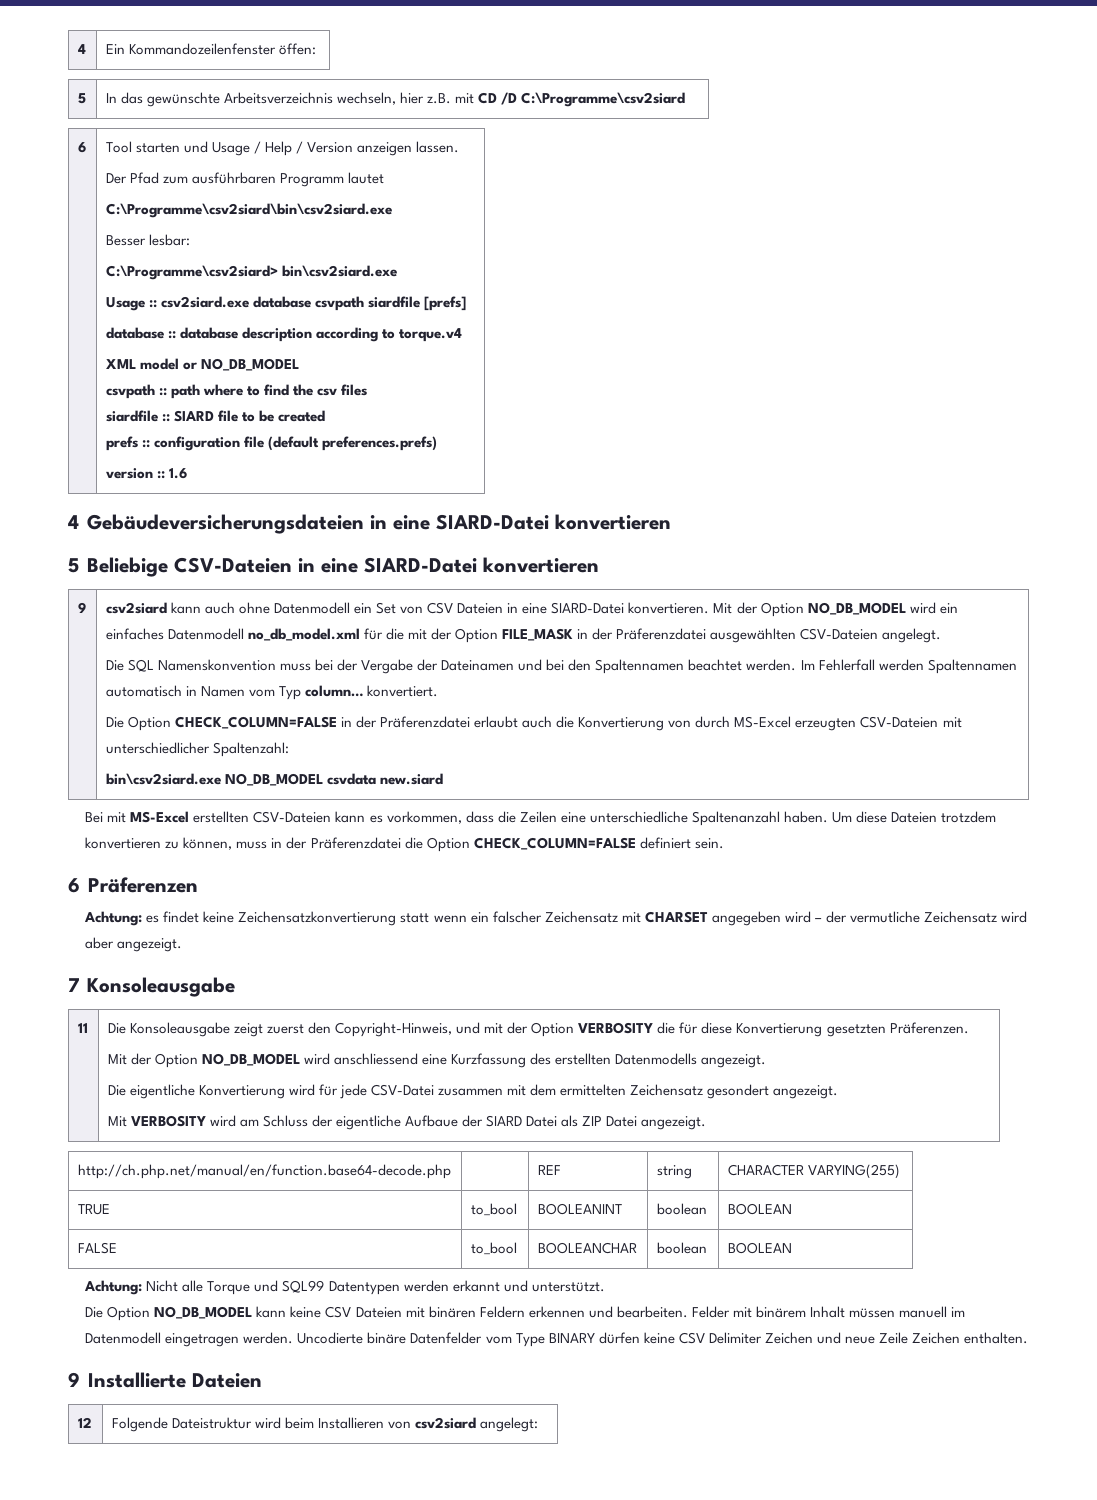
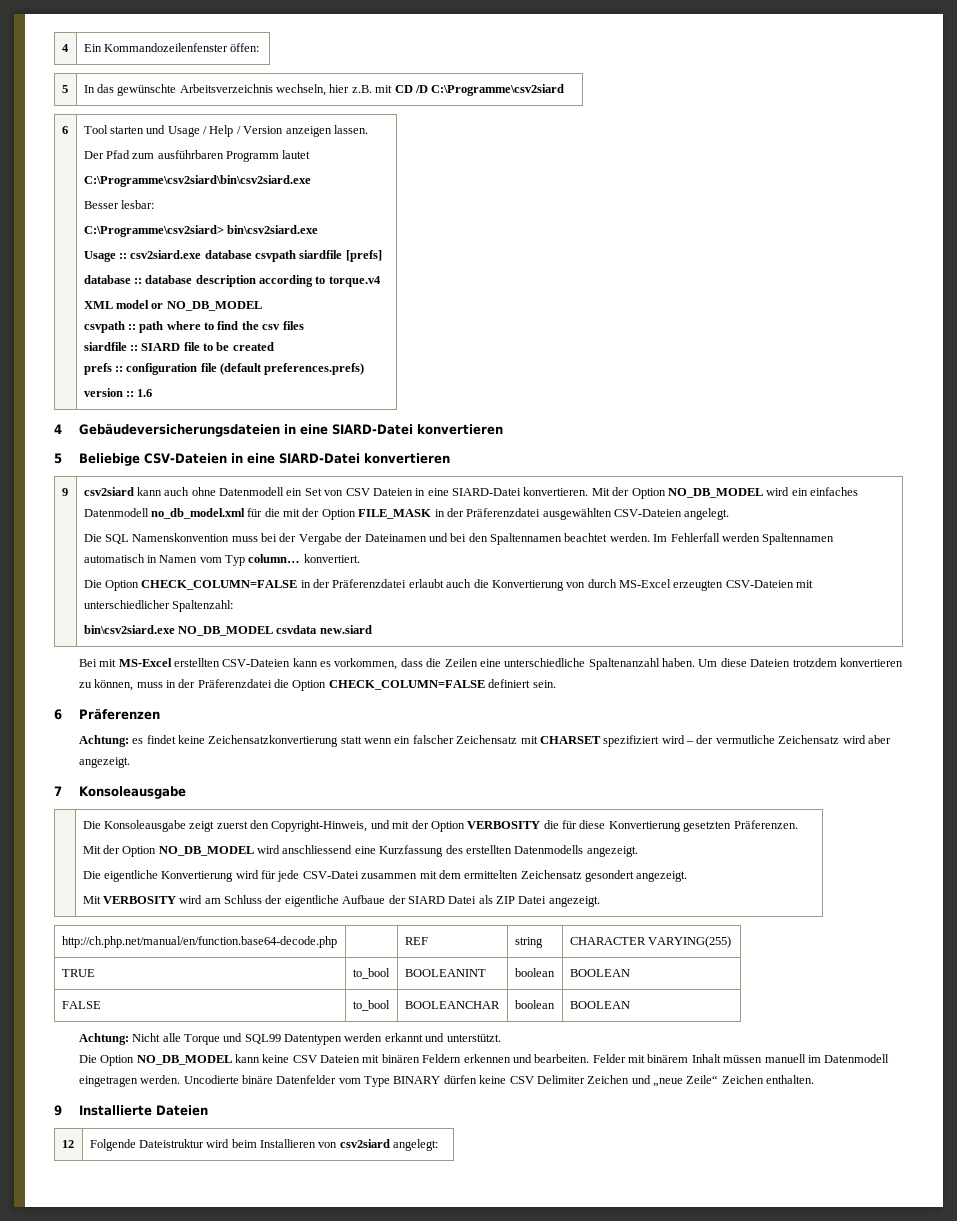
[711,911,781,926] angegeben -> [603,735,660,747] spezifiziert
[77,1023,88,1033] 11 -> (186, 792) none
[844,1332,908,1344] neue Zeile -> [653,1075,719,1087] „neue Zeile“

